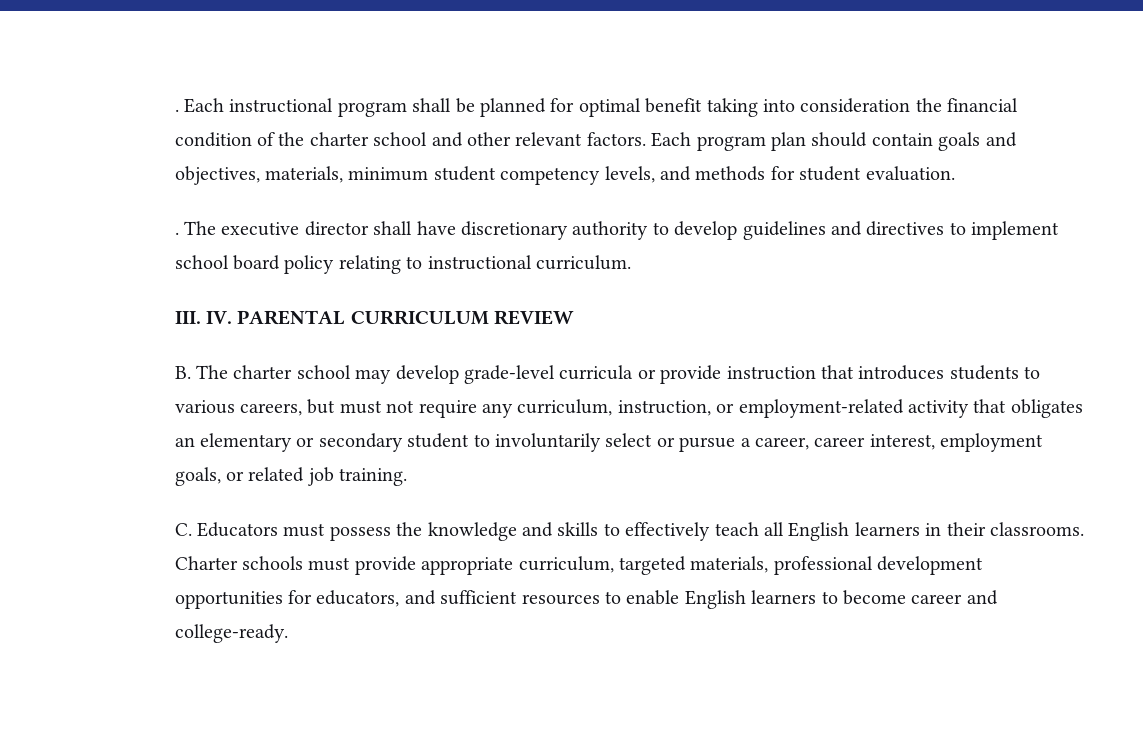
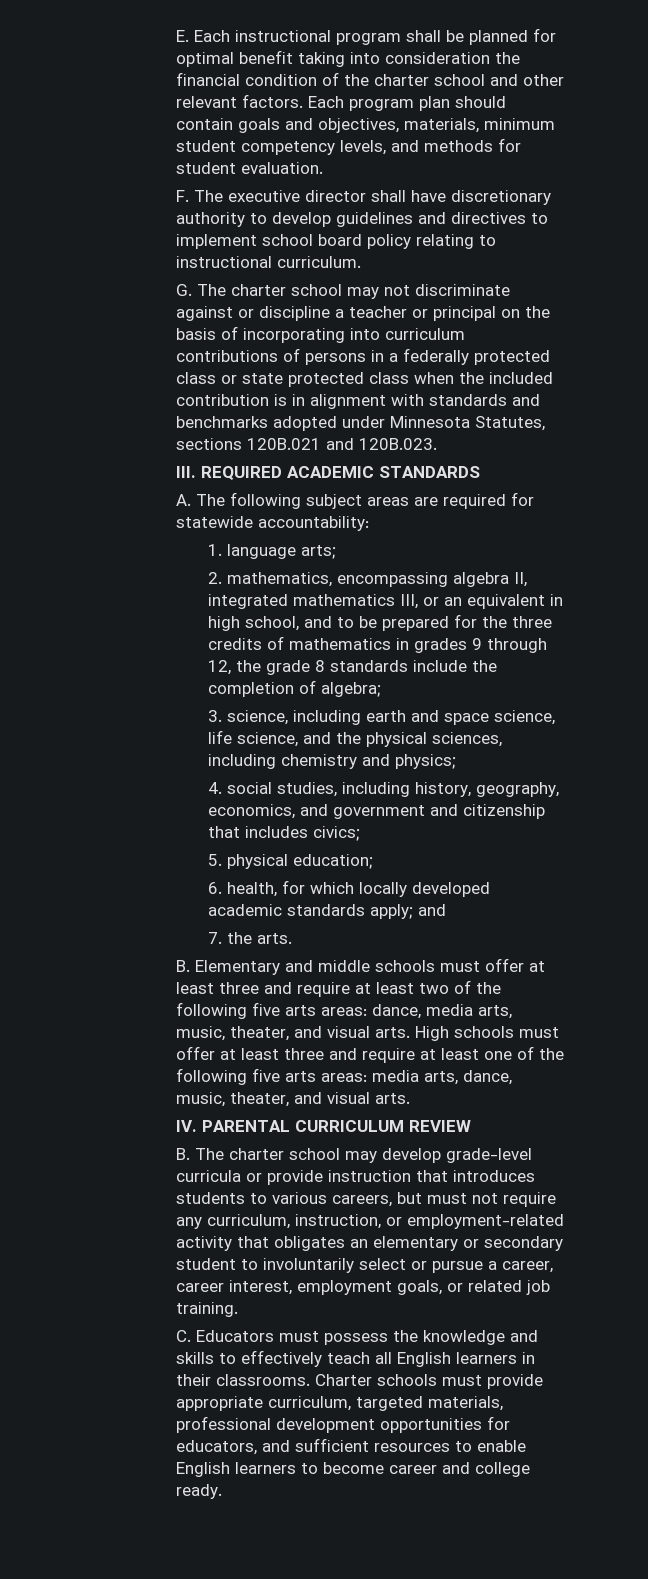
[174,109,179,112] . -> [176,30,190,42] E.
[174,232,179,235] . -> [176,190,190,202] F.
[174,311,201,324] III. -> [176,284,511,299] [176,306,551,321] [176,326,466,343] [176,348,551,365] [176,372,554,387] [176,394,541,409] [176,416,546,431] [176,438,438,450] [176,466,481,480] [176,492,535,509] [176,516,370,531] [207,544,336,559] [207,572,527,587] [207,594,563,609] [207,614,552,631] [207,636,547,653] [207,660,497,675] [207,680,381,697] [207,710,555,725] [207,730,502,747] [207,754,456,769] [207,782,559,797] [207,804,545,819] [207,826,360,841] [207,854,373,869] [207,880,490,897] [207,904,446,919] [207,932,292,944] [176,958,546,975] [176,980,502,997] [176,1002,513,1019] [176,1026,560,1041] [176,1046,565,1063] [176,1068,513,1085] [176,1092,411,1107] G. The charter school may not discriminate against or discipline a teacher or principal on the basis of incorporating into curriculum contributions of persons in a federally protected class or state protected class when the included contribution is in alignment with standards and benchmarks adopted under Minnesota Statutes, sections 120B.021 and 120B.023. // III. REQUIRED ACADEMIC STANDARDS // A. The following subject areas are required for statewide accountability: // 1. language arts; // 2. mathematics, encompassing algebra II, integrated mathematics III, or an equivalent in high school, and to be prepared for the three credits of mathematics in grades 9 through 12, the grade 8 standards include the completion of algebra; // 3. science, including earth and space science, life science, and the physical sciences, including chemistry and physics; // 4. social studies, including history, geography, economics, and government and citizenship that includes civics; // 5. physical education; // 6. health, for which locally developed academic standards apply; and // 7. the arts. // B. Elementary and middle schools must offer at least three and require at least two of the following five arts areas: dance, media arts, music, theater, and visual arts. High schools must offer at least three and require at least one of the following five arts areas: media arts, dance, music, theater, and visual arts. //
[174,624,288,643] college-ready. -> [475,1462,531,1477] [176,1484,223,1499] college ready.

